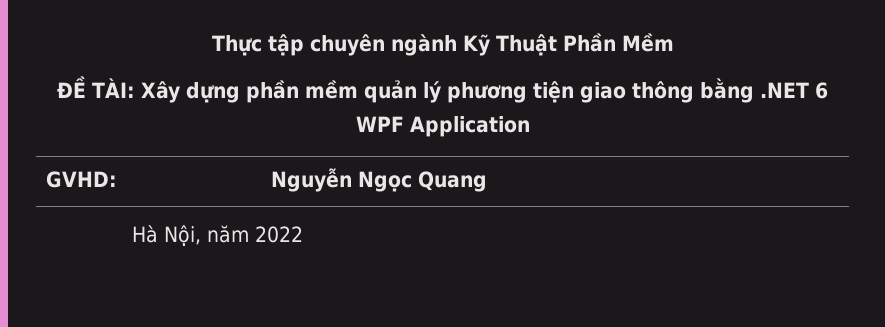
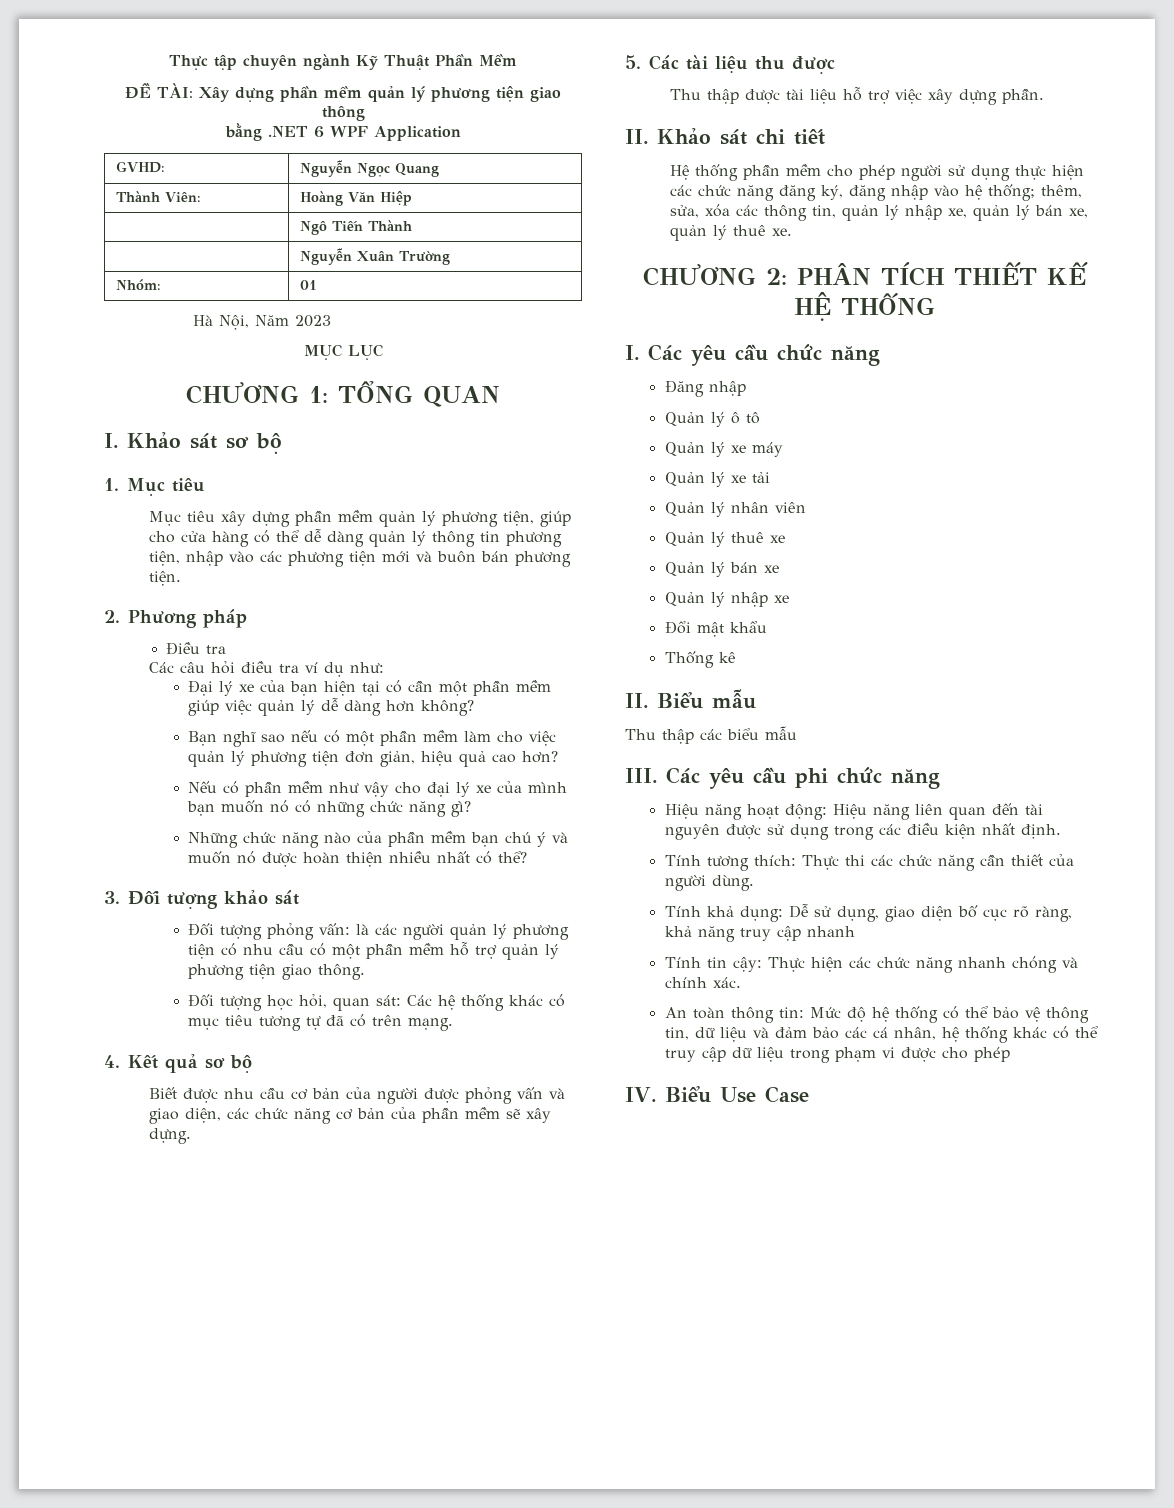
(695, 92) none -> (365, 113) //
[132,225,304,246] // Hà Nội, năm 2022 -> [116,191,202,202] [300,191,413,206] [300,220,413,235] [300,248,451,265] [116,279,162,290] [300,280,318,290] [193,315,332,330] [303,344,383,360] [186,381,500,407] [104,432,282,454] [104,478,205,496] [148,510,571,527] [148,529,562,547] [148,551,571,567] [148,571,181,586] [104,609,247,628] [166,642,227,655] [148,661,384,677] [188,680,552,696] [188,698,475,716] [188,730,557,747] [188,751,559,767] [188,781,568,797] [187,800,472,817] [188,831,569,848] [188,851,528,867] [104,890,299,909] [188,923,570,940] [188,942,560,960] [188,964,366,980] [188,994,566,1011] [188,1014,454,1031] [104,1054,252,1073] [148,1087,565,1104] [148,1107,551,1124] [148,1128,191,1144] [625,55,835,74] [669,87,1044,105] [625,128,825,145] [669,164,1084,181] [669,184,1082,201] [669,204,1088,221] [669,225,792,241] [642,262,1088,286] [793,292,935,321] [625,344,880,366] [664,380,746,397] [664,412,760,427] [664,442,783,457] [664,472,770,487] [664,502,806,517] [664,532,785,547] [664,562,779,577] [664,592,789,607] [664,621,767,637] [664,651,736,668] [625,689,756,709] [625,726,797,744] [625,767,940,789] [664,803,1043,820] [664,823,1061,840] [664,854,1074,871] [664,875,754,891] [664,904,1072,922] [664,926,855,942] [664,956,1078,973] [664,977,741,988] [664,1006,1089,1023] [664,1026,1098,1043] [664,1047,1010,1063] [625,1086,809,1103] // Thành Viên: | Hoàng Văn Hiệp // | Ngô Tiến Thành // | Nguyễn Xuân Trường // Nhóm: | 01 // Hà Nội, Năm 2023 // MỤC LỤC // CHƯƠNG 1: TỔNG QUAN // I. Khảo sát sơ bộ // 1. Mục tiêu // Mục tiêu xây dựng phần mềm quản lý phương tiện, giúp cho cửa hàng có thể dễ dàng quản lý thông tin phương tiện, nhập vào các phương tiện mới và buôn bán phương tiện. // 2. Phương pháp // Điều tra // Các câu hỏi điều tra ví dụ như: // Đại lý xe của bạn hiện tại có cần một phần mềm giúp việc quản lý dễ dàng hơn không? // Bạn nghĩ sao nếu có một phần mềm làm cho việc quản lý phương tiện đơn giản, hiệu quả cao hơn? // Nếu có phần mềm như vậy cho đại lý xe của mình bạn muốn nó có những chức năng gì? // Những chức năng nào của phần mềm bạn chú ý và muốn nó được hoàn thiện nhiều nhất có thể? // 3. Đối tượng khảo sát // Đối tượng phỏng vấn: là các người quản lý phương tiện có nhu cầu có một phần mềm hỗ trợ quản lý phương tiện giao thông. // Đối tượng học hỏi, quan sát: Các hệ thống khác có mục tiêu tương tự đã có trên mạng. // 4. Kết quả sơ bộ // Biết được nhu cầu cơ bản của người được phỏng vấn và giao diện, các chức năng cơ bản của phần mềm sẽ xây dựng. // 5. Các tài liệu thu được // Thu thập được tài liệu hỗ trợ việc xây dựng phần. // II. Khảo sát chi tiết // Hệ thống phần mềm cho phép người sử dụng thực hiện các chức năng đăng ký, đăng nhập vào hệ thống; thêm, sửa, xóa các thông tin, quản lý nhập xe, quản lý bán xe, quản lý thuê xe. // CHƯƠNG 2: PHÂN TÍCH THIẾT KẾ HỆ THỐNG // I. Các yêu cầu chức năng // Đăng nhập // Quản lý ô tô // Quản lý xe máy // Quản lý xe tải // Quản lý nhân viên // Quản lý thuê xe // Quản lý bán xe // Quản lý nhập xe // Đổi mật khẩu // Thống kê // II. Biểu mẫu // Thu thập các biểu mẫu // III. Các yêu cầu phi chức năng // Hiệu năng hoạt động: Hiệu năng liên quan đến tài nguyên được sử dụng trong các điều kiện nhất định. // Tính tương thích: Thực thi các chức năng cần thiết của người dùng. // Tính khả dụng: Dễ sử dụng, giao diện bố cục rõ ràng, khả năng truy cập nhanh // Tính tin cậy: Thực hiện các chức năng nhanh chóng và chính xác. // An toàn thông tin: Mức độ hệ thống có thể bảo vệ thông tin, dữ liệu và đảm bảo các cá nhân, hệ thống khác có thể truy cập dữ liệu trong phạm vi được cho phép // IV. Biểu Use Case

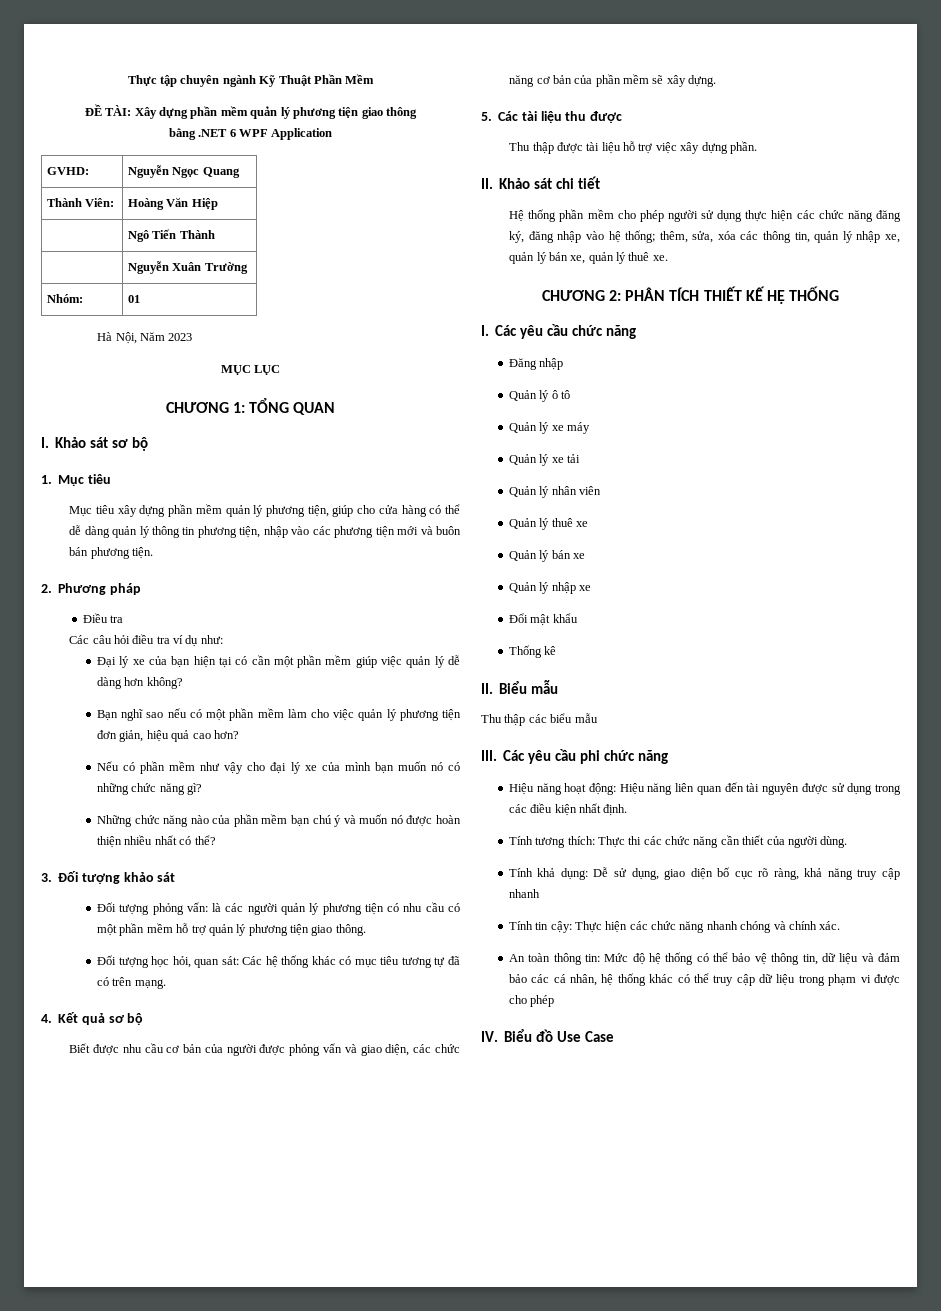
(711, 1094) none -> [536,1029,554,1042] đồ

